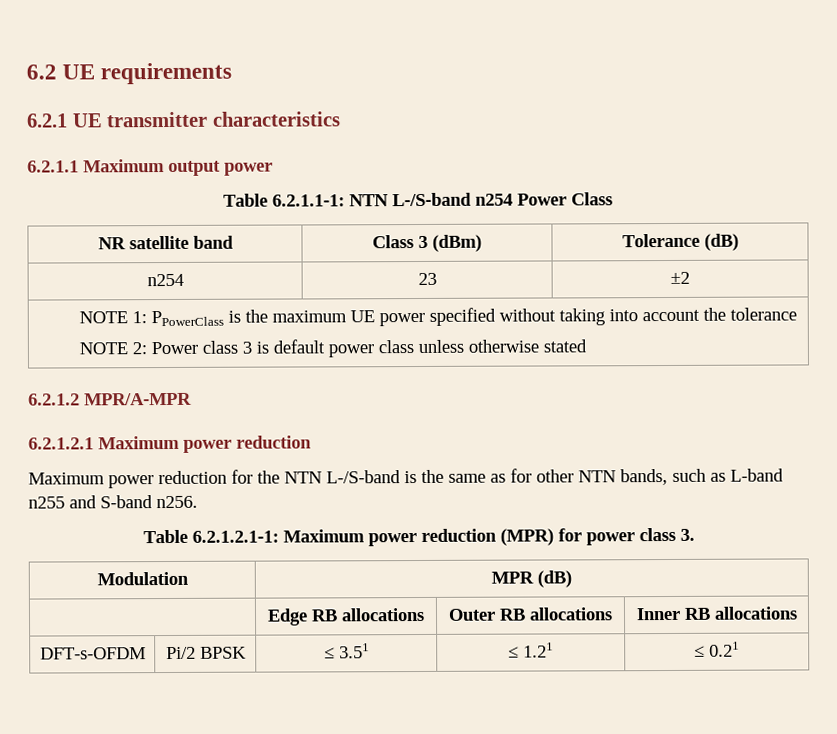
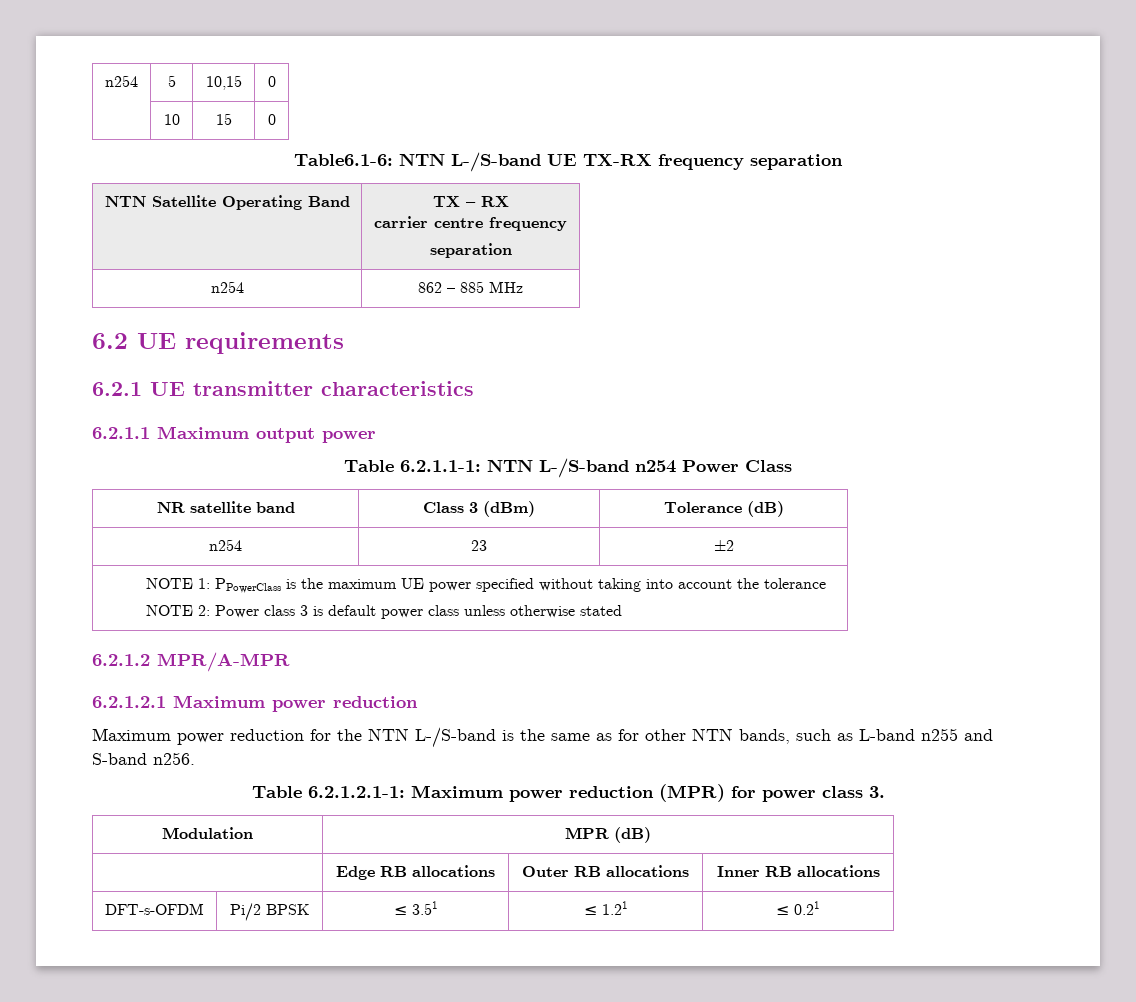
(26, 72) none -> [105,75,138,87] [167,75,176,87] [205,75,242,90] [267,76,276,87] [163,114,180,125] [215,113,232,125] [267,114,276,125] [294,152,843,172] [104,195,350,210] [432,196,509,207] [374,216,567,231] [429,243,512,258] [210,281,244,293] [418,281,523,293] n254 | 5 | 10,15 | 0 // | 10 | 15 | 0 // Table6.1-6: NTN L-/S-band UE TX-RX frequency separation // NTN Satellite Operating Band | TX – RX // carrier centre frequency // separation // n254 | 862 – 885 MHz //

